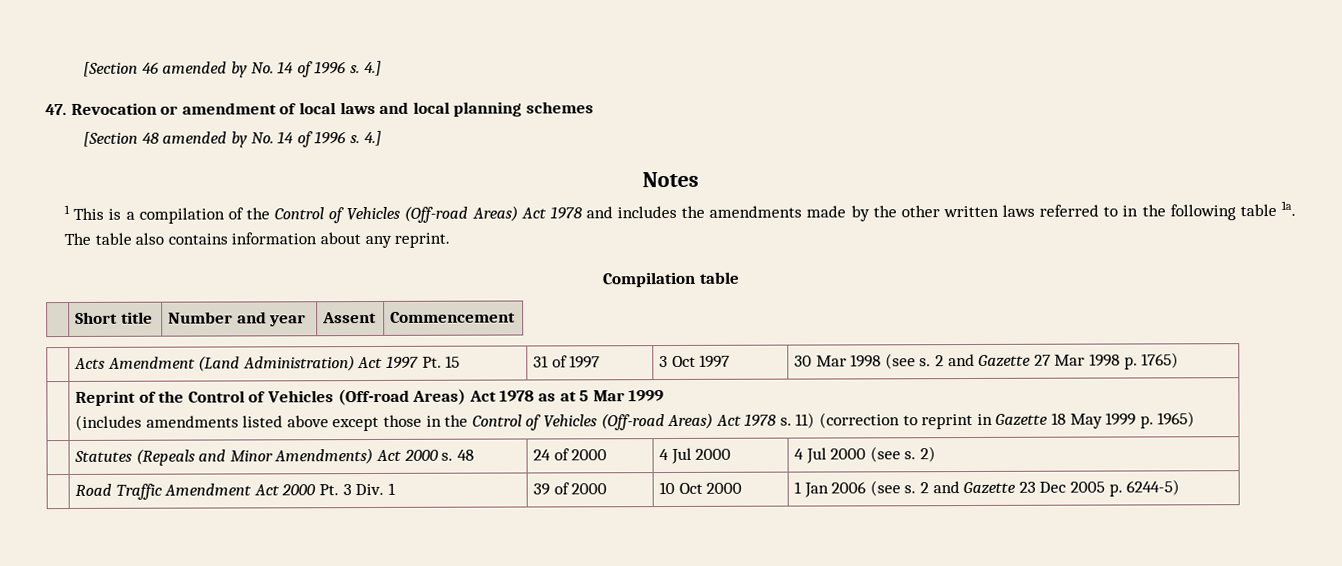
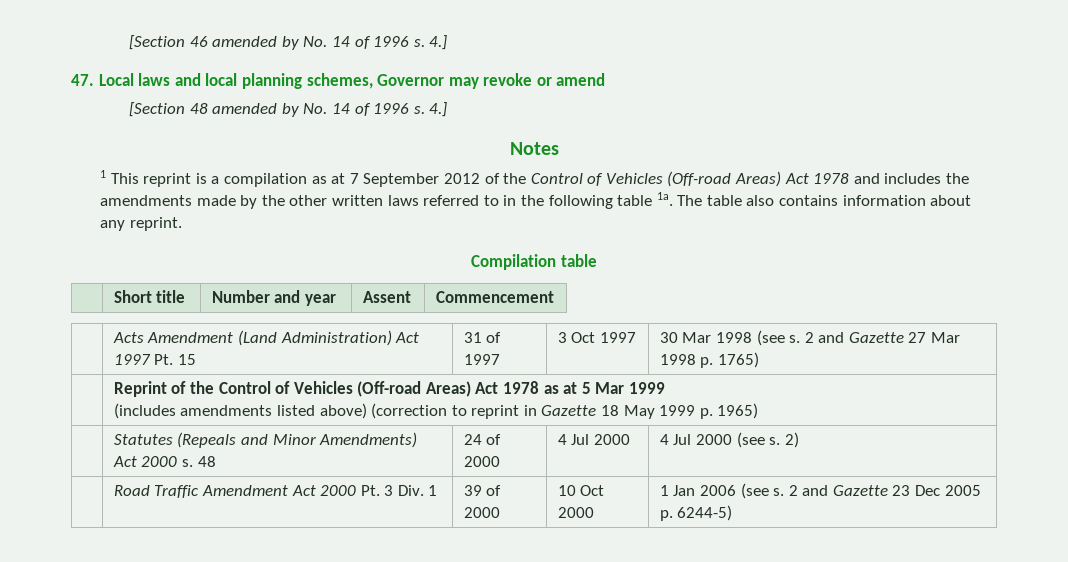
[70,101,594,117] Revocation or amendment of local laws and local planning schemes -> [98,73,606,89] Local laws and local planning schemes, Governor may revoke or amend
(105, 213) none -> [143,173,192,187] reprint
(225, 215) none -> [311,173,480,187] as at 7 September 2012
[286,412,816,432] above except those in the Control of Vehicles (Off-road Areas) Act 1978 s. 11) -> [319,403,367,419] above)

